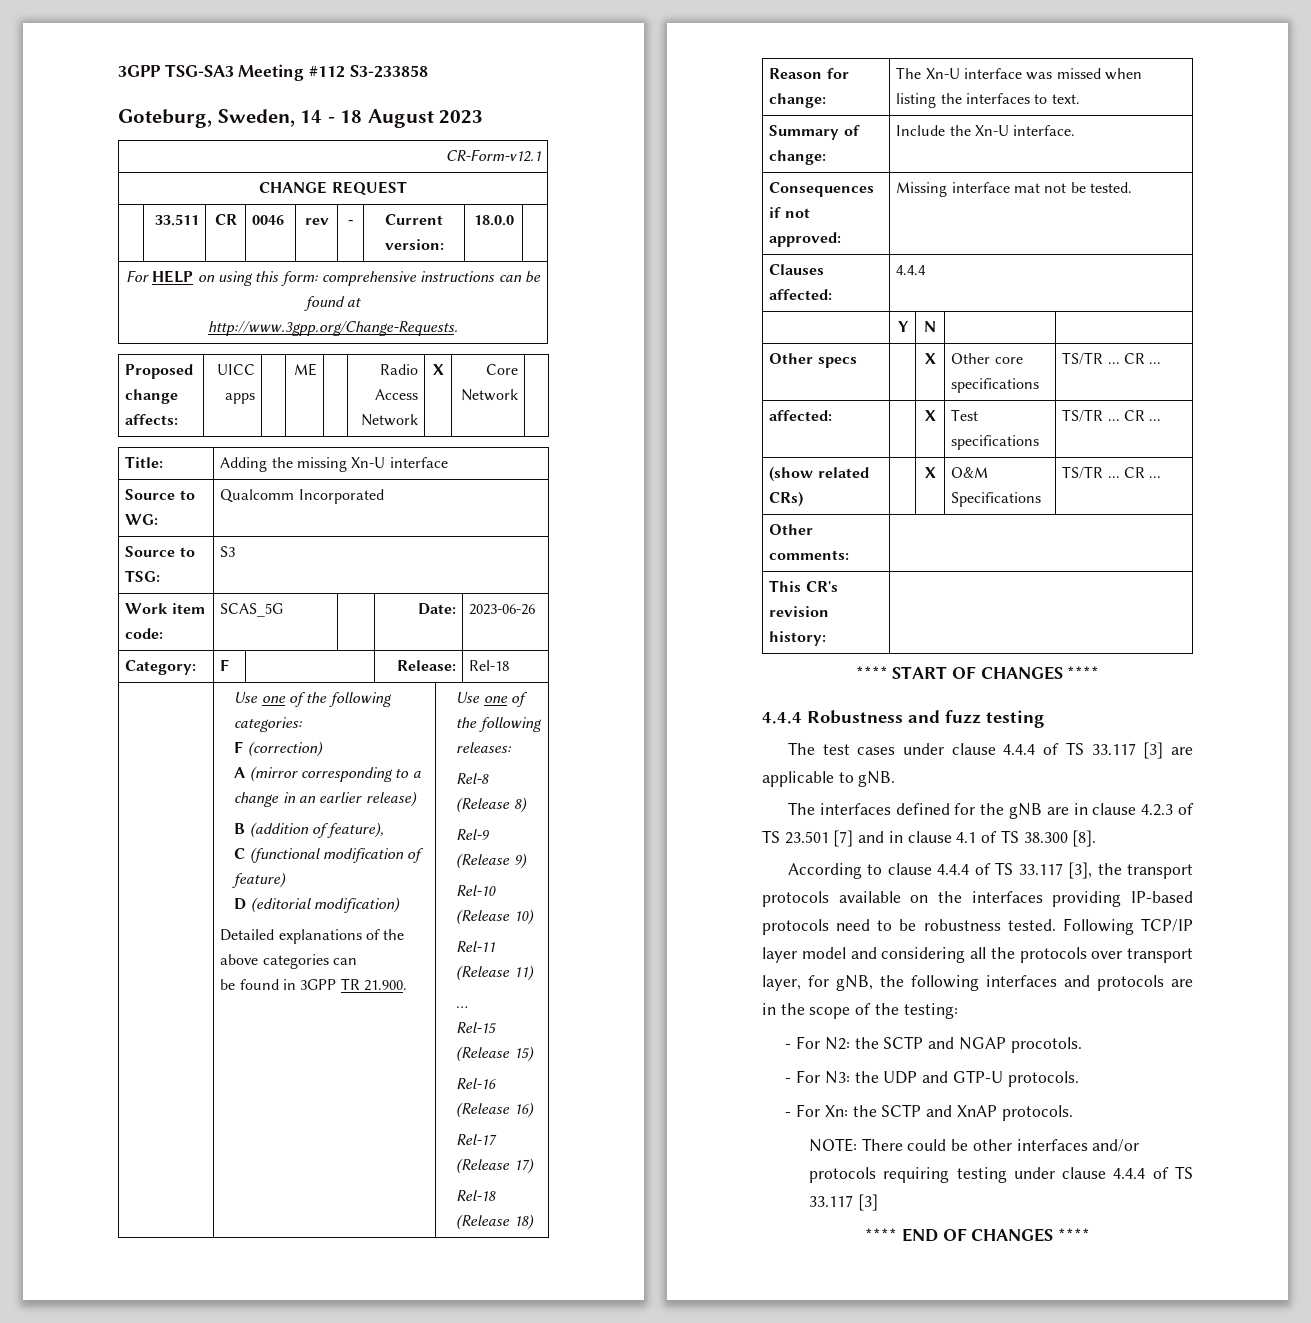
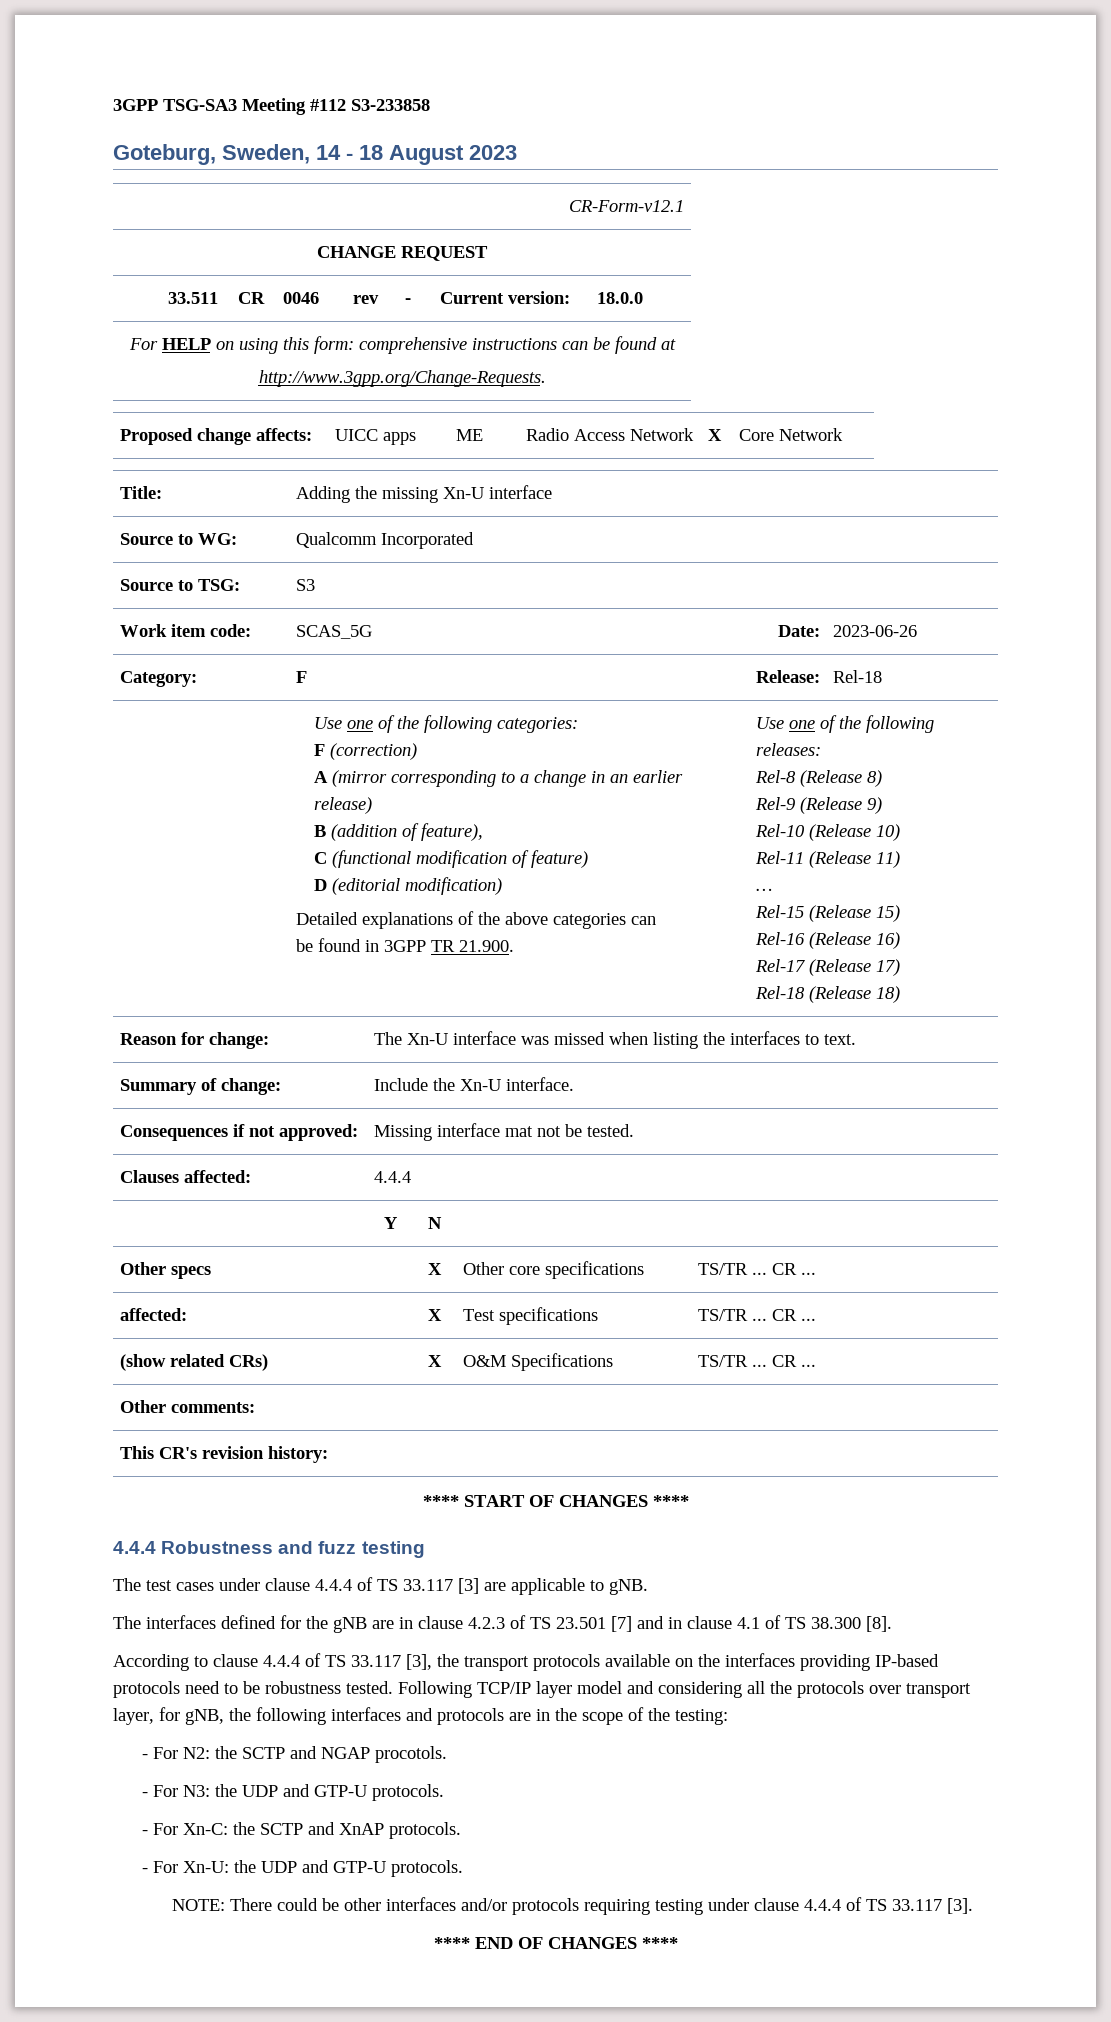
[824,1105,848,1117] Xn: -> [183,1823,229,1835] Xn-C:
(1073, 1113) none -> [142,1860,464,1877] // - For Xn-U: the UDP and GTP-U protocols.
[857,1194,878,1211] [3] -> [946,1898,973,1914] [3].

